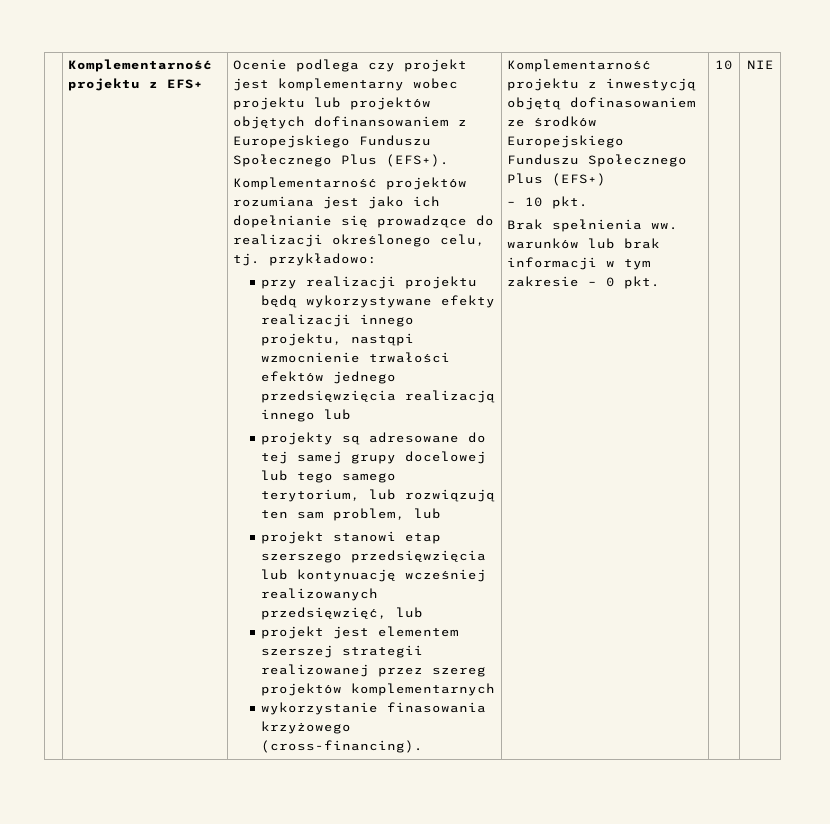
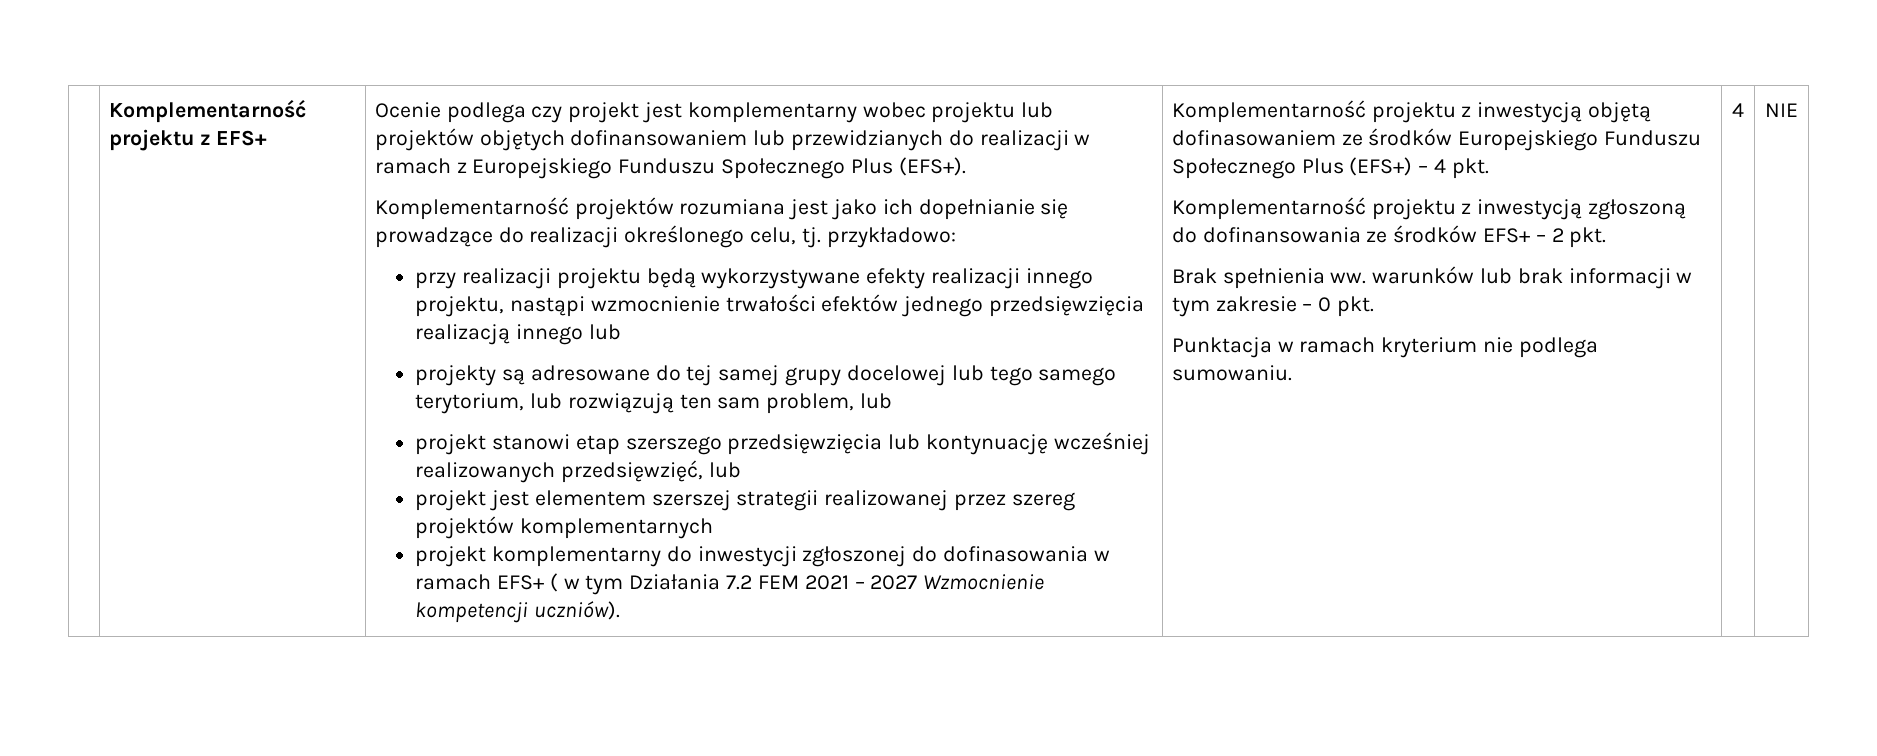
(450, 121) none -> [753,130,1091,151] [374,158,451,174] lub przewidzianych do realizacji w ramach
[260,702,486,715] [260,721,351,734] [260,740,423,753] wykorzystanie finasowania krzyżowego (cross-financing). -> [415,546,1110,567] [415,573,1045,595] [415,601,621,623] projekt komplementarny do inwestycji zgłoszonej do dofinasowania w ramach EFS+ ( w tym Działania 7.2 FEM 2021 – 2027 Wzmocnienie kompetencji uczniów).
[507,197,544,207] // – 10 -> [1418,158,1489,179] [1171,197,1686,220] [1171,225,1564,243] – 4 pkt. // Komplementarność projektu z inwestycją zgłoszoną do dofinansowania ze środków EFS+ – 2
[715,60,733,70] | 10 -> [1171,337,1598,358] [1171,365,1292,381] [1732,103,1744,117] // Punktacja w ramach kryterium nie podlega sumowaniu. | 4

